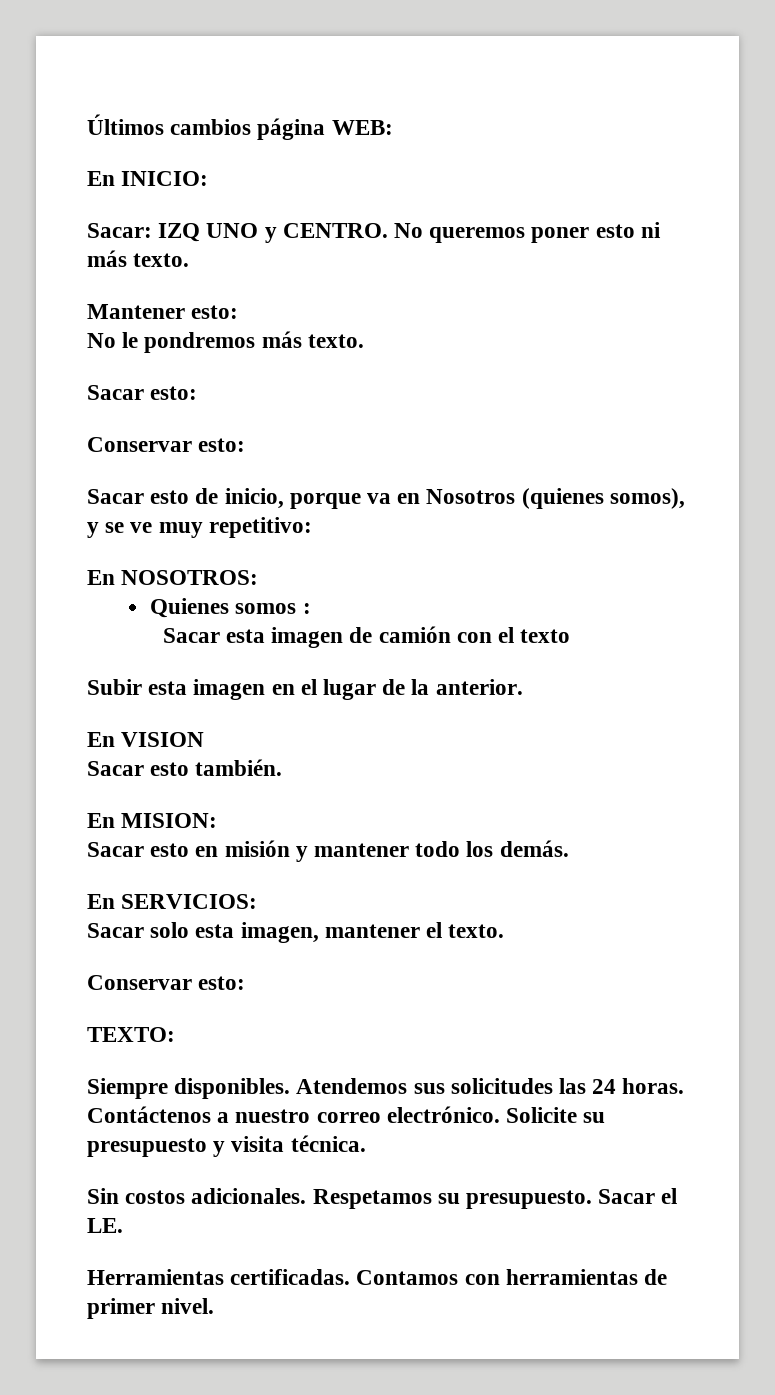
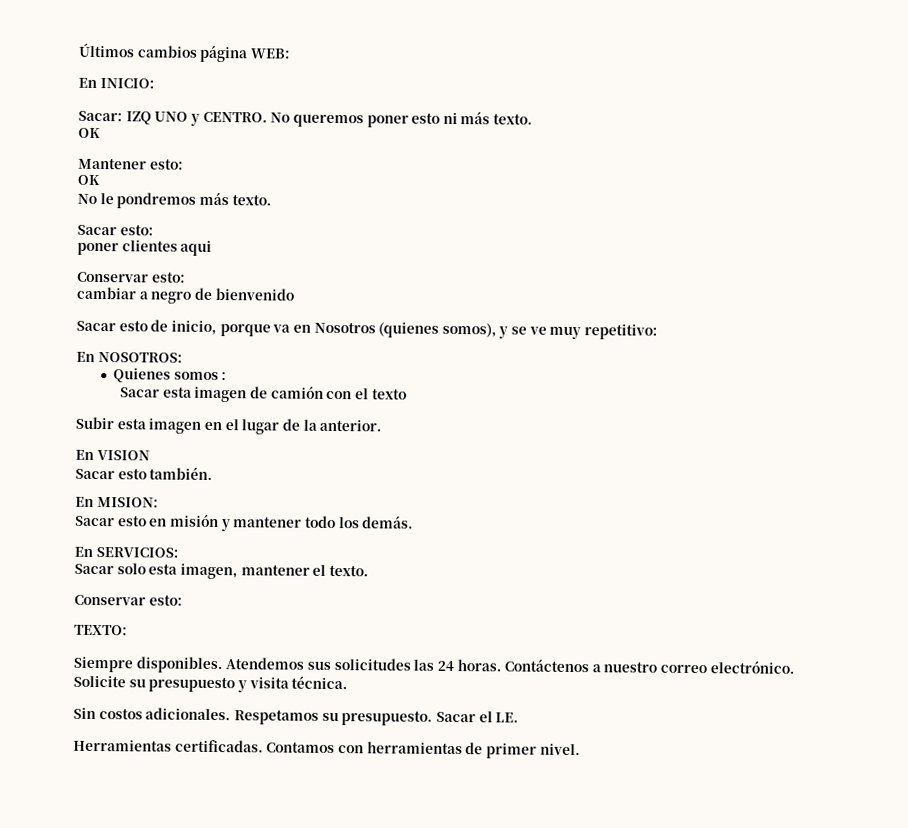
(190, 260) none -> [78,127,101,139] // OK
(239, 312) none -> [77,174,100,186] // OK
[87,437,246,452] // Conservar esto: -> [77,240,213,256] [77,271,186,283] [76,286,295,304] // poner clientes aqui // Conservar esto: // cambiar a negro de bienvenido

